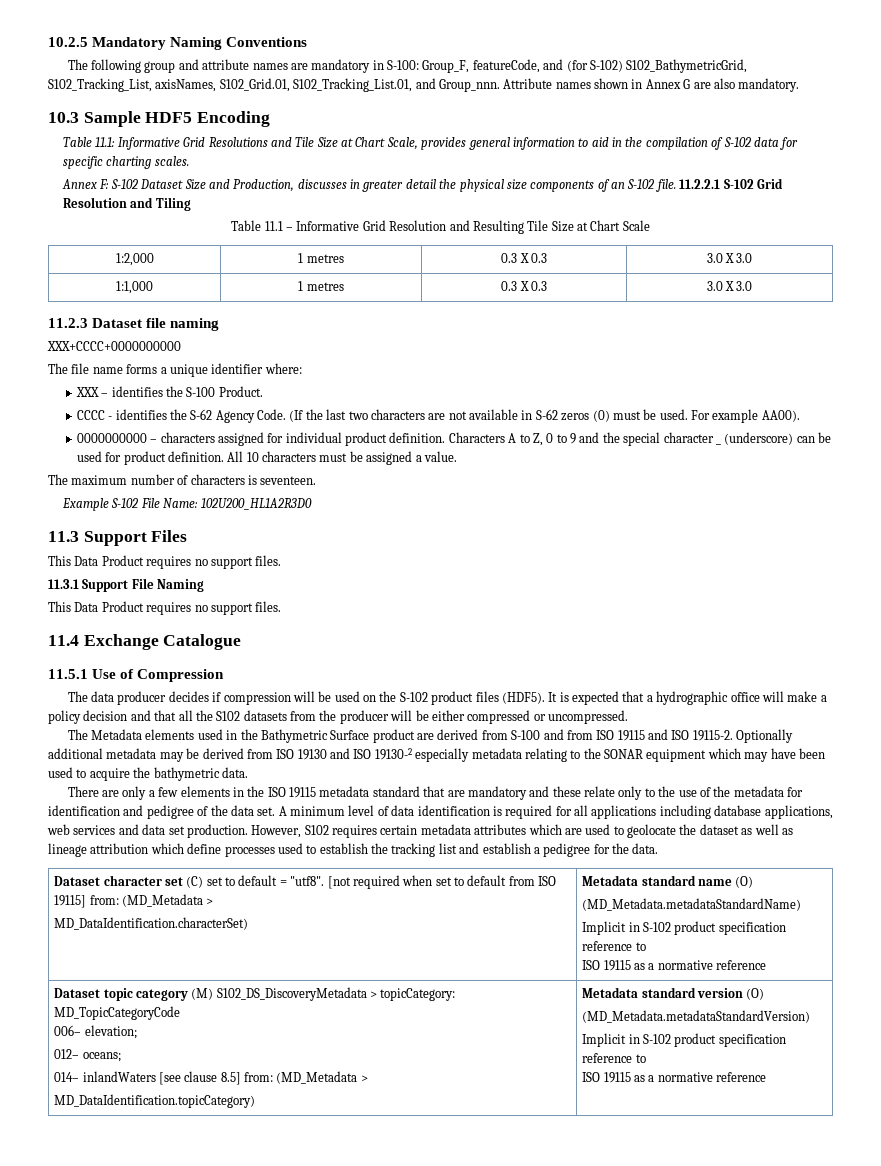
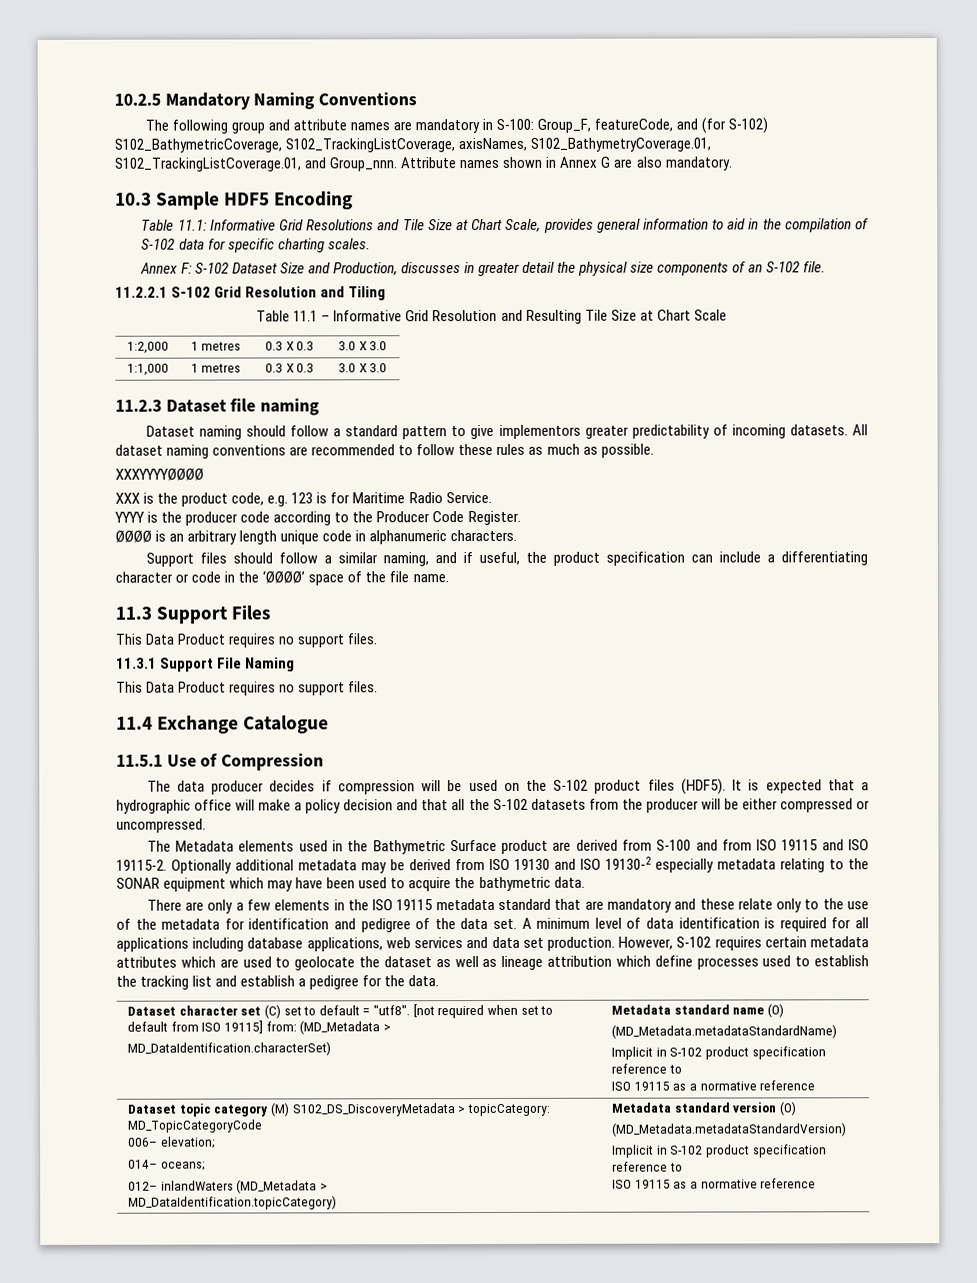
[626,59,748,73] [48,78,413,92] S102_BathymetricGrid, S102_Tracking_List, axisNames, S102_Grid.01, S102_Tracking_List.01, -> [114,137,712,153] [114,157,302,172] S102_BathymetricCoverage, S102_TrackingListCoverage, axisNames, S102_BathymetryCoverage.01, S102_TrackingListCoverage.01,
(676, 185) none -> (827, 267) //
[47,341,181,351] [48,363,302,377] [75,386,263,397] [76,409,800,423] [76,432,714,446] [715,432,832,445] [76,451,457,465] [48,474,317,485] [62,498,312,511] XXX+CCCC+0000000000 // The file name forms a unique identifier where: // XXX – identifies the S-100 Product. // CCCC - identifies the S-62 Agency Code. (If the last two characters are not available in S-62 zeros (0) must be used. For example AA00). // 0000000000 – characters assigned for individual product definition. Characters A to Z, 0 to 9 and the special character _ (underscore) can be used for product definition. All 10 characters must be assigned a value. // The maximum number of characters is seventeen. // Example S-102 File Name: 102U200_HL1A2R3D0 -> [145,424,868,440] [115,443,654,459] [115,468,204,481] [115,491,492,507] [114,510,521,526] [115,529,518,545] [145,551,869,567] [115,570,449,586] Dataset naming should follow a standard pattern to give implementors greater predictability of incoming datasets. All dataset naming conventions are recommended to follow these rules as much as possible. // XXXYYYYØØØØ // XXX is the product code, e.g. 123 is for Maritime Radio Service. // YYYY is the producer code according to the Producer Code Register. // ØØØØ is an arbitrary length unique code in alphanumeric characters. // Support files should follow a similar naming, and if useful, the product specification can include a differentiating character or code in the ‘ØØØØ’ space of the file name.
[216,711,241,721] S102 -> [492,798,528,810] S-102
[304,825,329,835] S102 -> [676,936,712,948] S-102
[54,1049,80,1059] 012– -> [127,1159,158,1169] 014–
[54,1071,274,1085] 014– inlandWaters [see clause 8.5] from: -> [127,1180,234,1191] 012– inlandWaters

